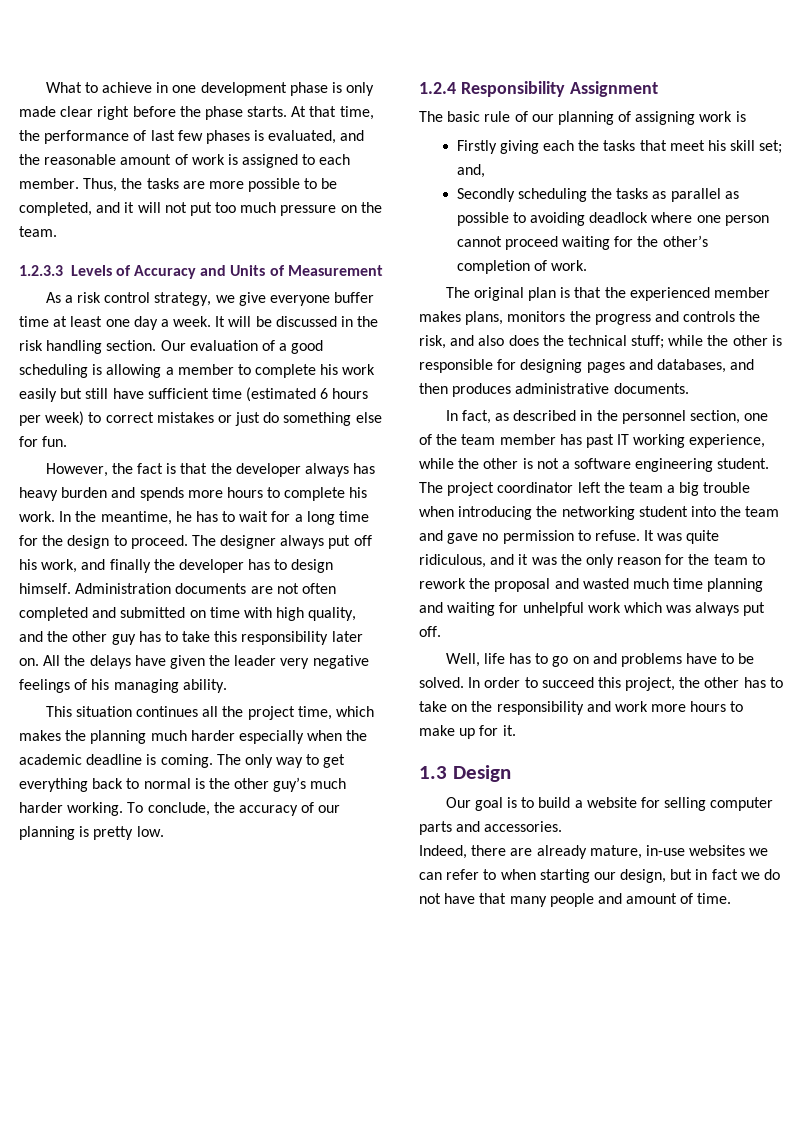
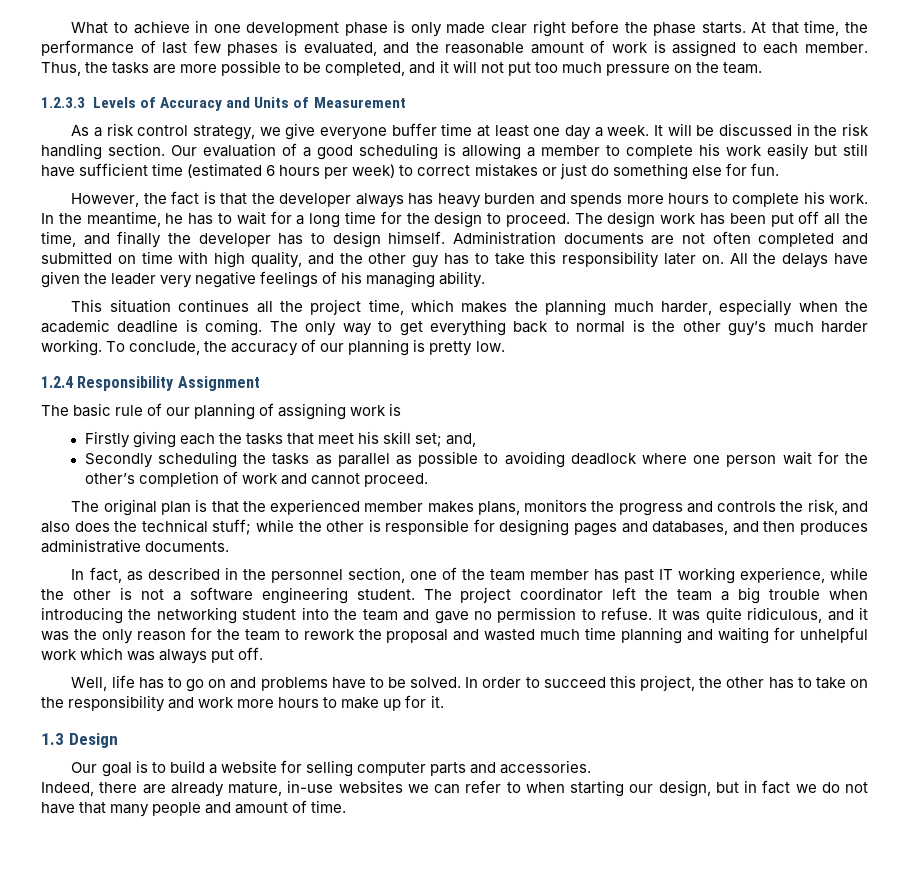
[220,535,372,549] [19,559,78,573] designer always put off his work, -> [607,211,868,228] [41,231,76,247] design work has been put off all the time,
[190,730,235,741] harder -> [660,301,712,315] harder,
[456,236,610,250] cannot proceed waiting -> [782,451,812,465] wait
[550,260,587,271] work. -> [241,473,429,487] work and cannot proceed.

